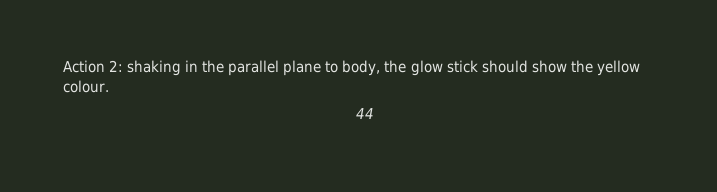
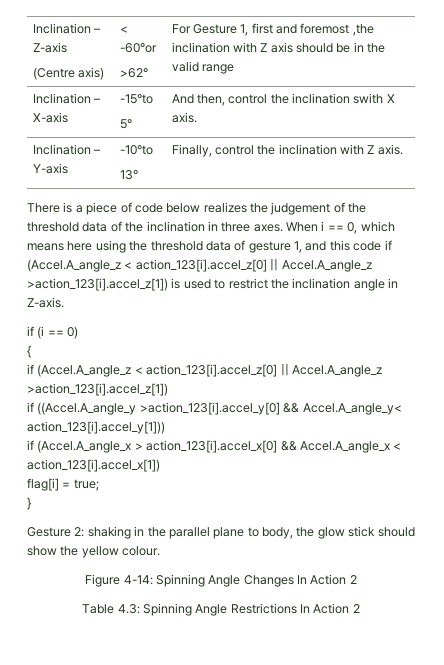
[63,60,105,73] Action -> [32,23,100,34] [32,42,67,53] [32,67,104,80] [119,26,128,33] [119,43,157,53] [119,68,148,78] [171,23,374,36] [171,42,386,53] [171,61,234,74] [32,93,100,104] [32,112,68,123] [119,94,153,104] [119,119,132,129] [171,93,395,106] [171,112,197,123] [32,144,100,155] [32,163,68,174] [119,145,153,155] [119,170,138,180] [171,144,403,157] [27,202,367,215] [27,221,395,234] [27,240,392,253] [27,258,372,272] [27,278,398,291] [27,297,64,308] [27,326,79,339] [27,345,31,358] [27,363,382,377] [27,383,168,396] [27,402,402,415] [27,421,165,434] [27,440,402,453] [27,459,160,472] [27,478,99,491] [27,497,31,510] [27,527,71,537] Inclination – Z-axis // (Centre axis) | < -60°or // >62° | For Gesture 1, first and foremost ,the inclination with Z axis should be in the valid range // Inclination – X-axis | -15°to // 5° | And then, control the inclination swith X axis. // Inclination – Y-axis | -10°to // 13° | Finally, control the inclination with Z axis. // There is a piece of code below realizes the judgement of the threshold data of the inclination in three axes. When i == 0, which means here using the threshold data of gesture 1, and this code if (Accel.A_angle_z < action_123[i].accel_z[0] || Accel.A_angle_z >action_123[i].accel_z[1]) is used to restrict the inclination angle in Z-axis. // if (i == 0) // { // if (Accel.A_angle_z < action_123[i].accel_z[0] || Accel.A_angle_z >action_123[i].accel_z[1]) // if ((Accel.A_angle_y >action_123[i].accel_y[0] && Accel.A_angle_y< action_123[i].accel_y[1])) // if (Accel.A_angle_x > action_123[i].accel_x[0] && Accel.A_angle_x < action_123[i].accel_x[1]) // flag[i] = true; // } // Gesture
[355,108,374,119] 44 -> [85,574,357,587] [82,603,360,616] Figure 4-14: Spinning Angle Changes In Action 2 // Table 4.3: Spinning Angle Restrictions In Action 2

